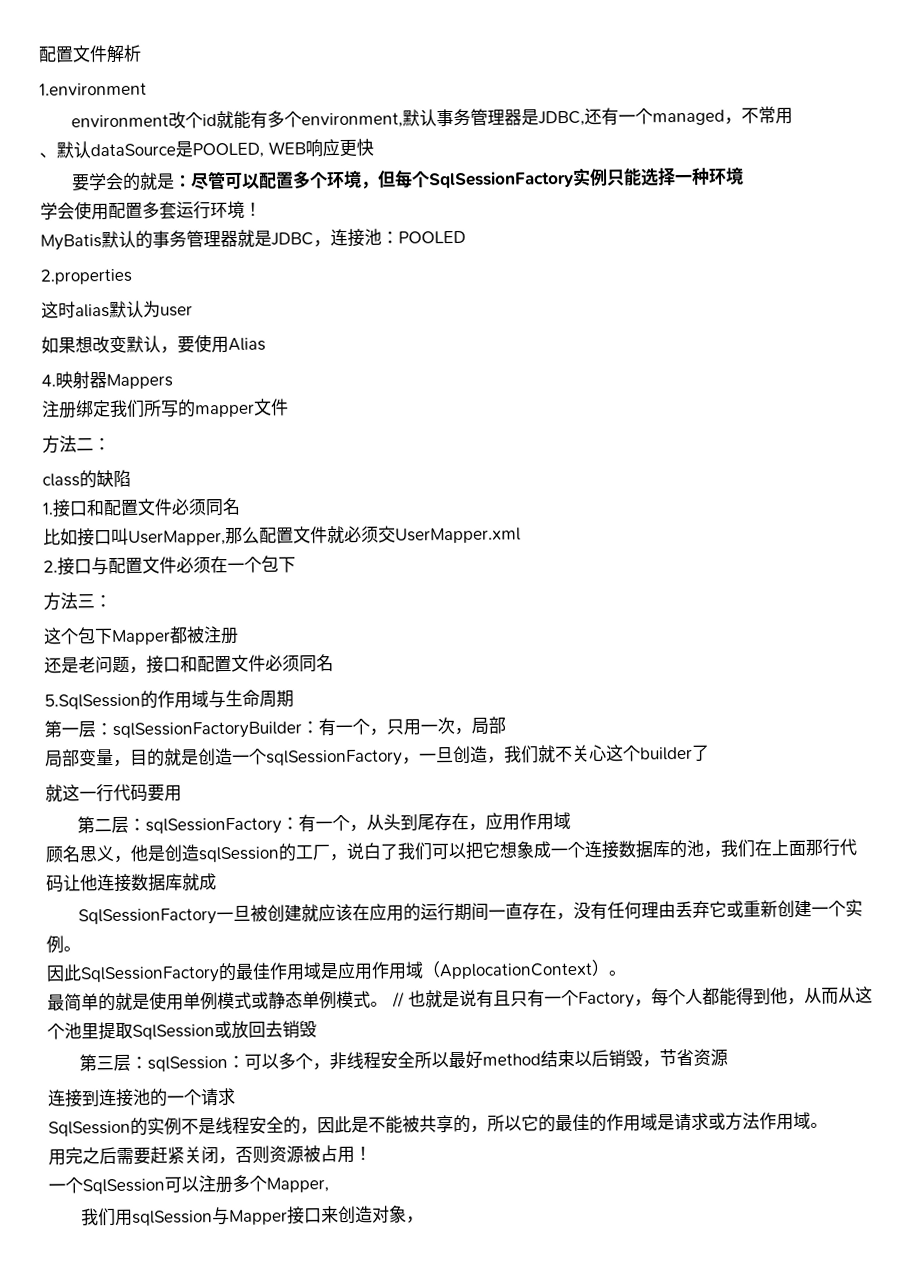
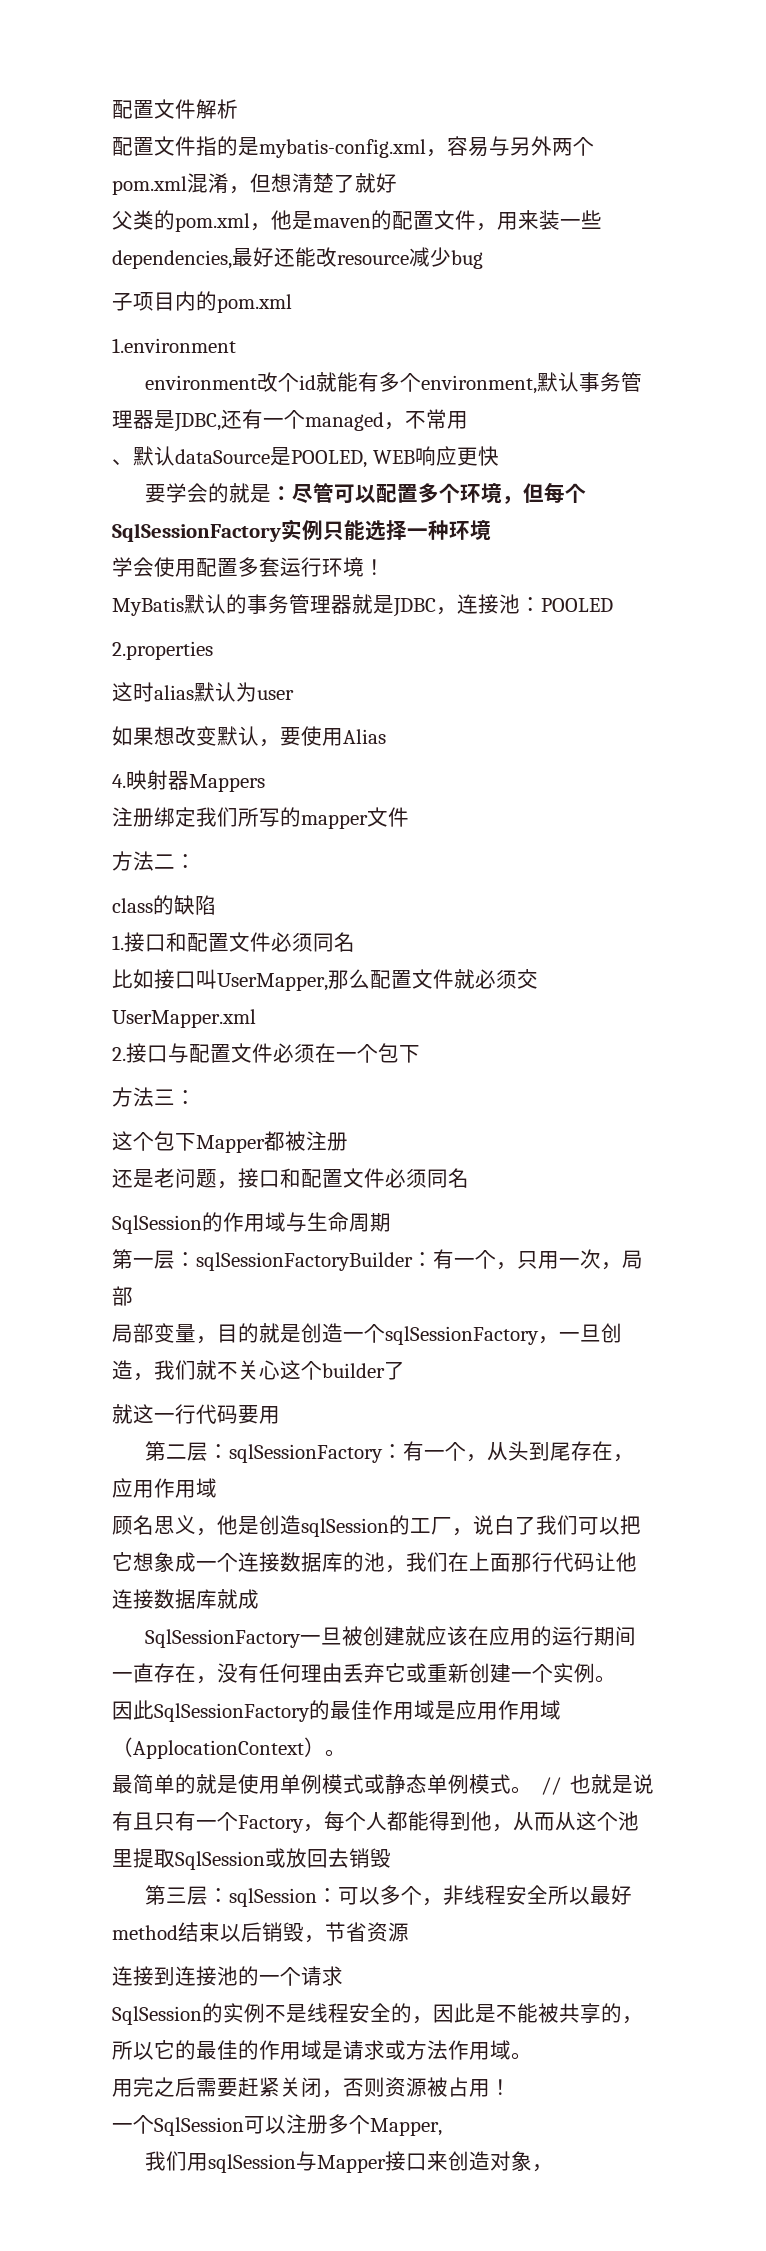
(142, 53) none -> [112,136,594,158] [112,173,397,195] [112,210,602,232] [112,247,483,269] [112,291,292,313] // 配置文件指的是mybatis-config.xml，容易与另外两个pom.xml混淆，但想清楚了就好 // 父类的pom.xml，他是maven的配置文件，用来装一些dependencies,最好还能改resource减少bug // 子项目内的pom.xml
[44,693,141,710] 5.SqlSession -> [112,1215,202,1234] SqlSession

